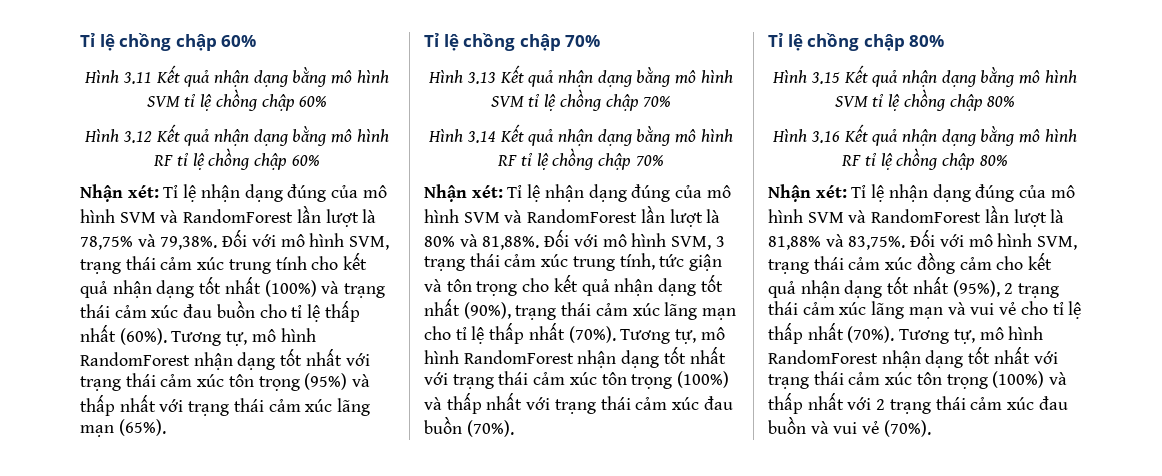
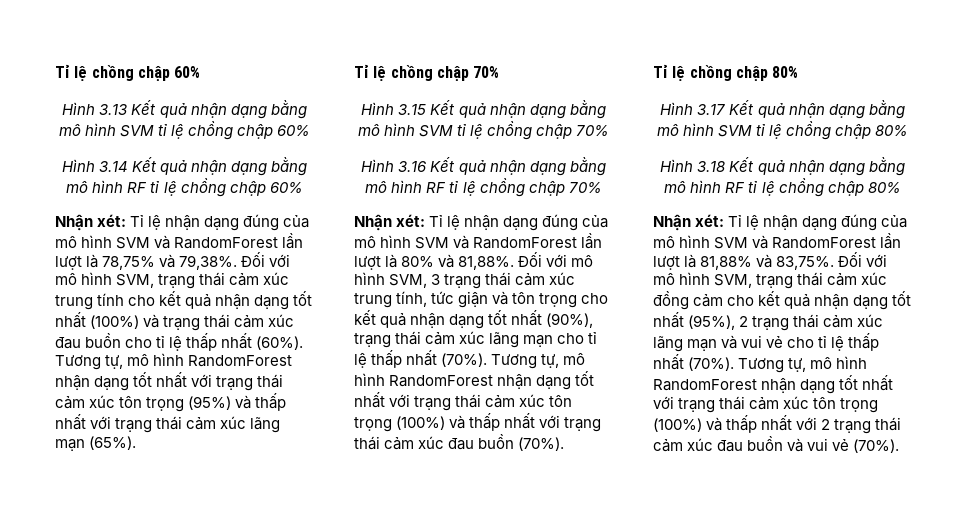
[122,72,152,84] 3.11 -> [99,104,128,115] 3.13
[122,131,152,143] 3.12 -> [98,161,128,172] 3.14
[466,72,496,84] 3.13 -> [398,104,427,115] 3.15
[466,131,496,143] 3.14 -> [398,161,427,172] 3.16
[810,72,840,84] 3.15 -> [697,104,726,115] 3.17
[810,131,840,143] 3.16 -> [697,161,726,172] 3.18

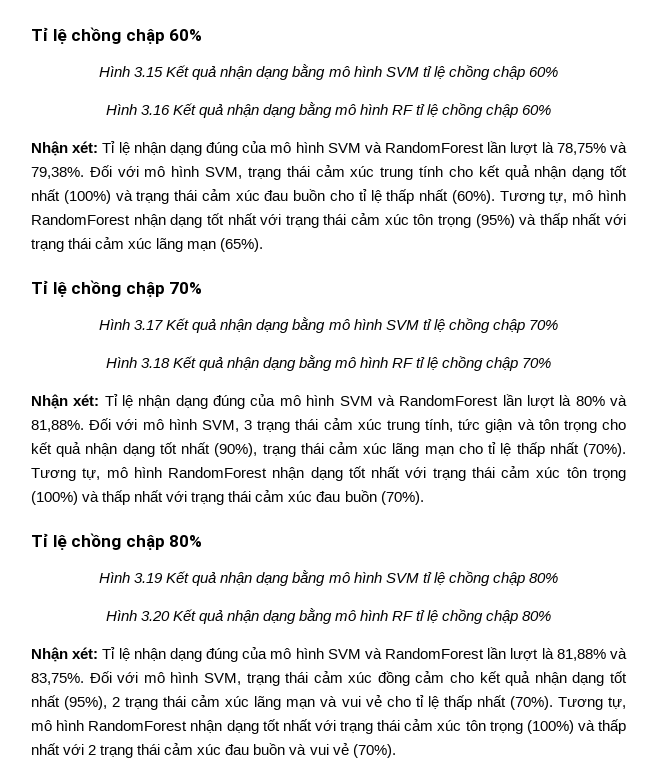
[99,104,128,115] 3.13 -> [134,67,164,77] 3.15
[98,161,128,172] 3.14 -> [140,105,170,115] 3.16
[398,104,427,115] 3.15 -> [134,320,164,330] 3.17
[398,161,427,172] 3.16 -> [140,358,170,368] 3.18
[697,104,726,115] 3.17 -> [134,573,164,583] 3.19
[697,161,726,172] 3.18 -> [140,611,170,621] 3.20

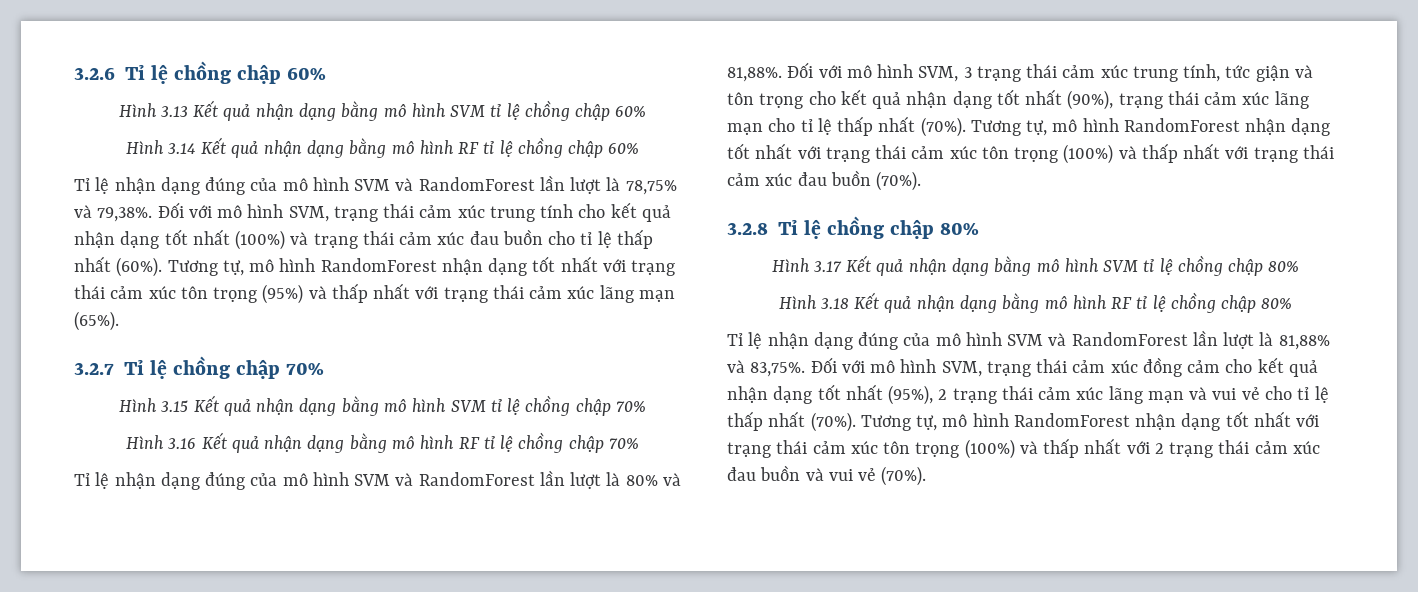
(31, 34) none -> [74,67,115,80] 3.2.6
[134,67,164,77] 3.15 -> [160,106,188,117] 3.13
[140,105,170,115] 3.16 -> [167,143,196,154] 3.14
[31,141,99,156] Nhận xét: -> (640, 148) none
(264, 245) none -> [74,363,114,375] 3.2.7
[134,320,164,330] 3.17 -> [161,400,189,412] 3.15
[140,358,170,368] 3.18 -> [168,438,197,449] 3.16
[31,394,100,409] Nhận xét: -> (639, 443) none
(424, 498) none -> [727,222,768,235] 3.2.8
[134,573,164,583] 3.19 -> [813,261,842,272] 3.17
[140,611,170,621] 3.20 -> [820,298,849,309] 3.18
[31,647,99,662] Nhận xét: -> (1293, 303) none

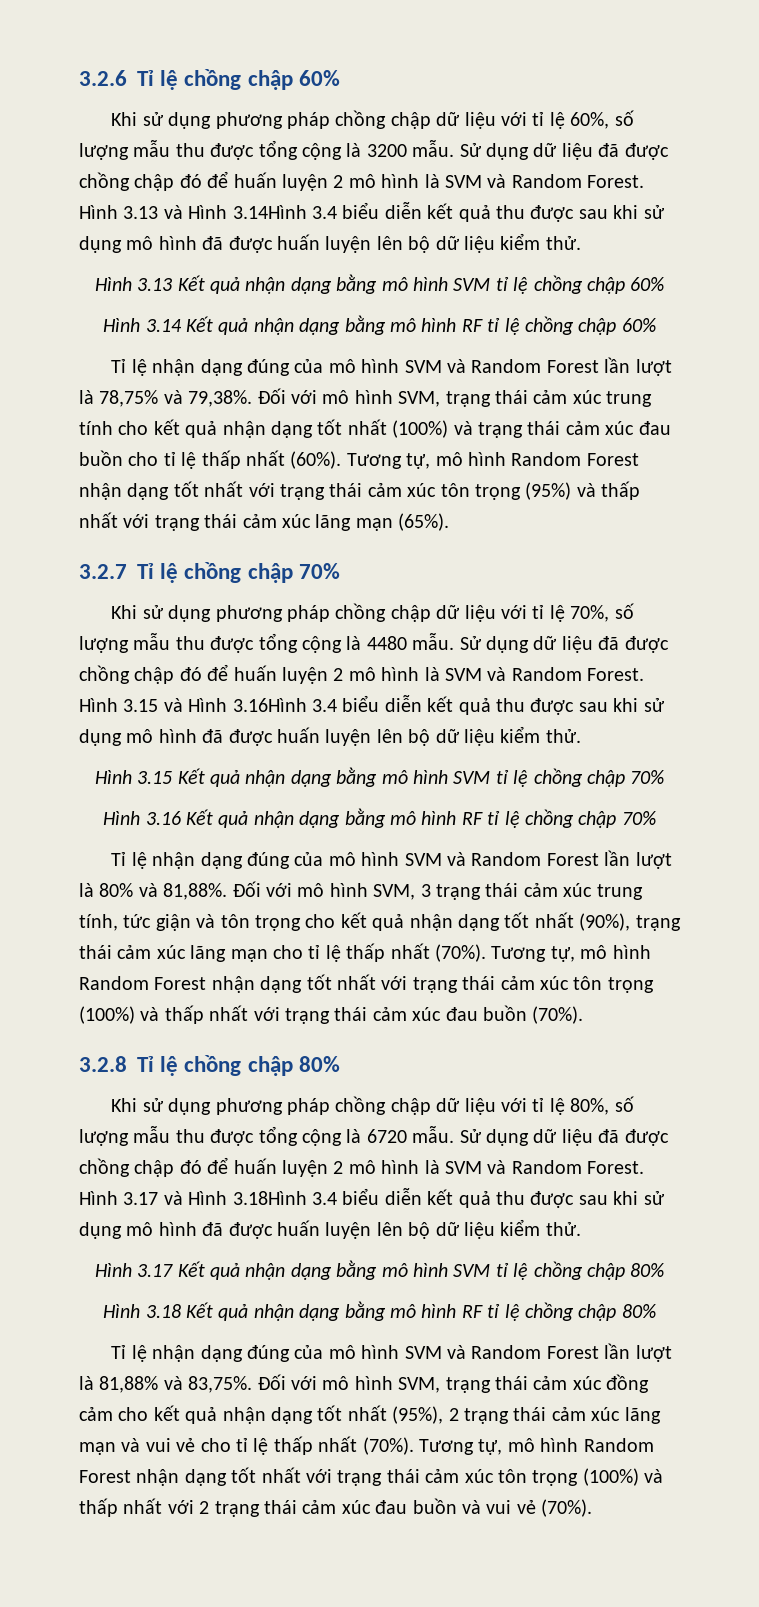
(327, 73) none -> [111,110,634,129] [79,140,669,160] [79,171,645,191] [79,202,665,222] [79,233,581,253] // Khi sử dụng phương pháp chồng chập dữ liệu với tỉ lệ 60%, số lượng mẫu thu được tổng cộng là 3200 mẫu. Sử dụng dữ liệu đã được chồng chập đó để huấn luyện 2 mô hình là SVM và Random Forest. Hình 3.13 và Hình 3.14Hình 3.4 biểu diễn kết quả thu được sau khi sử dụng mô hình đã được huấn luyện lên bộ dữ liệu kiểm thử.
[418,177,535,191] RandomForest -> [471,359,599,373] Random Forest
[320,258,437,272] RandomForest -> [511,452,639,466] Random Forest
(325, 368) none -> [111,603,634,622] [79,633,669,653] [79,664,645,684] [79,695,665,715] [79,726,581,746] // Khi sử dụng phương pháp chồng chập dữ liệu với tỉ lệ 70%, số lượng mẫu thu được tổng cộng là 4480 mẫu. Sử dụng dữ liệu đã được chồng chập đó để huấn luyện 2 mô hình là SVM và Random Forest. Hình 3.15 và Hình 3.16Hình 3.4 biểu diễn kết quả thu được sau khi sử dụng mô hình đã được huấn luyện lên bộ dữ liệu kiểm thử.
[418,472,535,486] RandomForest -> [471,852,599,866] Random Forest
[1123,118,1240,132] RandomForest -> [79,976,207,990] Random Forest
(980, 228) none -> [111,1096,634,1115] [79,1126,669,1146] [79,1157,645,1177] [79,1188,665,1208] [79,1219,581,1239] // Khi sử dụng phương pháp chồng chập dữ liệu với tỉ lệ 80%, số lượng mẫu thu được tổng cộng là 6720 mẫu. Sử dụng dữ liệu đã được chồng chập đó để huấn luyện 2 mô hình là SVM và Random Forest. Hình 3.17 và Hình 3.18Hình 3.4 biểu diễn kết quả thu được sau khi sử dụng mô hình đã được huấn luyện lên bộ dữ liệu kiểm thử.
[1071,332,1188,346] RandomForest -> [471,1345,599,1359] Random Forest
[1013,413,1130,427] RandomForest -> [583,1438,654,1452] [79,1470,131,1483] Random Forest

